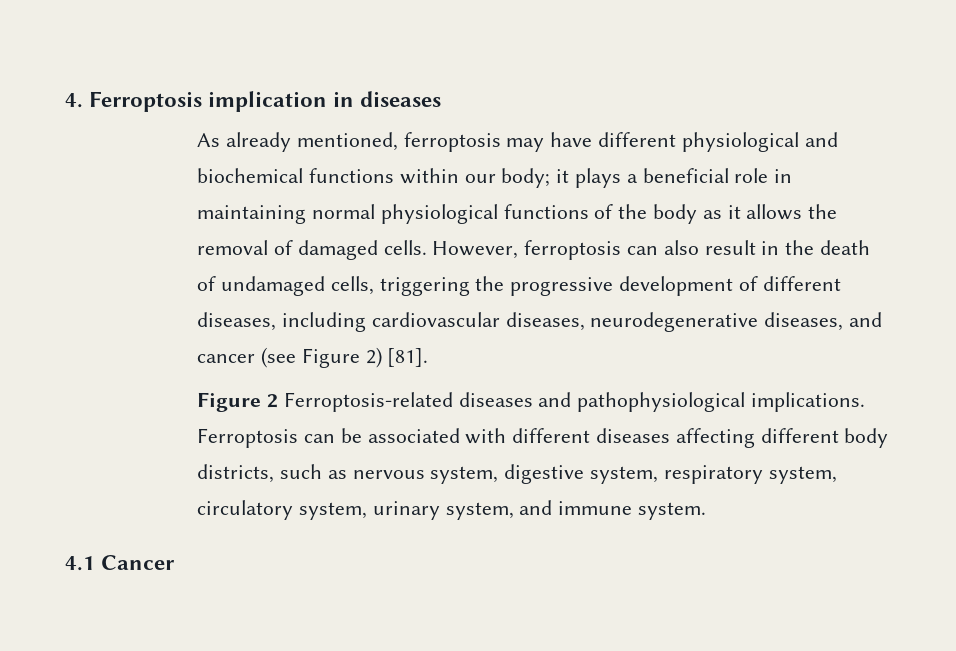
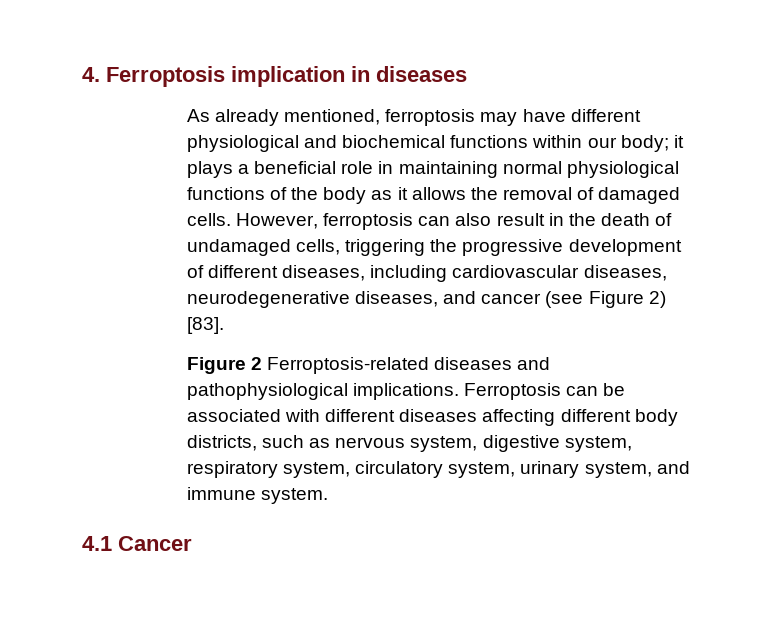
[387,348,429,367] [81]. -> [186,317,224,334] [83].

